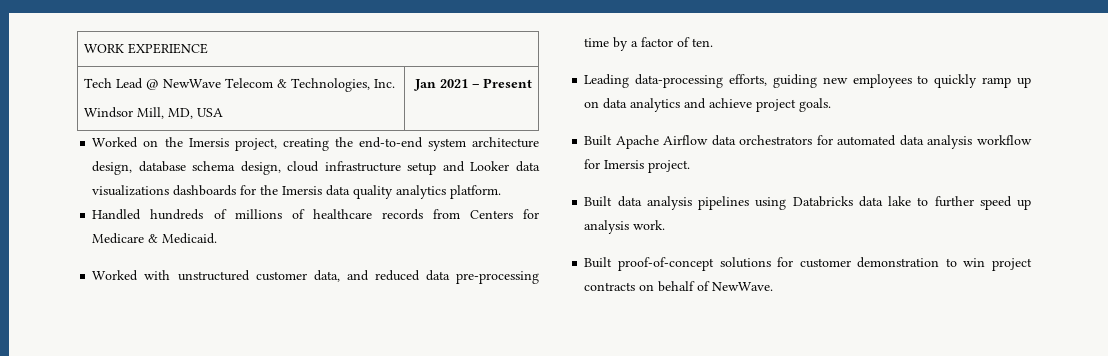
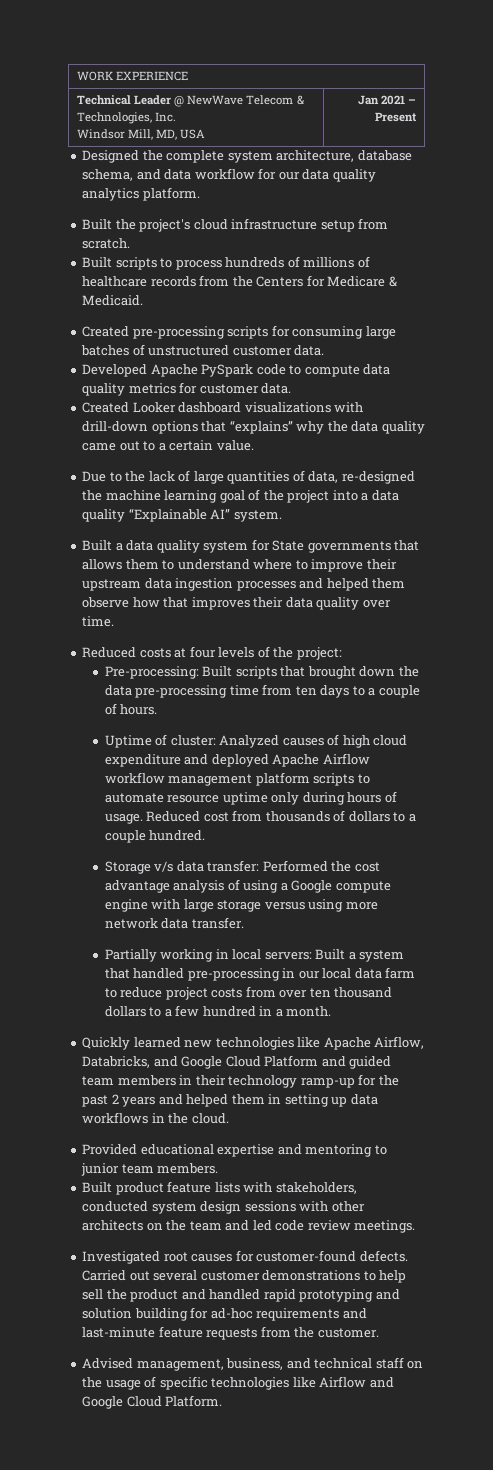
[84,78,144,89] Tech Lead -> [77,95,172,105] Technical Leader
[92,137,539,151] [92,161,541,175] [92,185,502,199] [92,209,142,220] Worked on the Imersis project, creating the end-to-end system architecture design, database schema design, cloud infrastructure setup and Looker data visualizations dashboards for the Imersis data quality analytics platform. // Handled -> [82,150,412,163] [82,168,376,182] [82,187,200,201] [82,218,389,232] [82,238,131,249] [82,257,222,270] Designed the complete system architecture, database schema, and data workflow for our data quality analytics platform. // Built the project's cloud infrastructure setup from scratch. // Built scripts to process
(460, 214) none -> [232,276,253,287] the
[92,270,539,284] [584,37,714,51] [584,74,1031,88] [584,98,832,112] [584,135,1032,149] [584,159,691,173] [584,196,1031,210] [584,220,666,234] [584,257,1032,271] [584,281,774,292] Worked with unstructured customer data, and reduced data pre-processing time by a factor of ten. // Leading data-processing efforts, guiding new employees to quickly ramp up on data analytics and achieve project goals. // Built Apache Airflow data orchestrators for automated data analysis workflow for Imersis project. // Built data analysis pipelines using Databricks data lake to further speed up analysis work. // Built proof-of-concept solutions for customer demonstration to win project contracts on behalf of NewWave. -> [82,325,396,339] [81,344,325,356] [82,364,391,377] [82,382,292,396] [82,402,364,413] [82,420,425,434] [82,440,254,451] [82,470,415,484] [82,489,399,503] [82,508,282,522] [82,539,420,553] [82,559,397,572] [82,578,406,591] [82,597,391,610] [82,616,115,627] [82,646,342,660] [104,666,419,679] [104,684,420,698] [104,703,158,715] [104,734,408,748] [104,753,370,767] [104,772,370,786] [104,791,397,805] [104,810,416,824] [104,830,206,843] [104,860,380,874] [104,879,391,893] [104,899,378,912] [104,917,244,929] [104,949,405,962] [104,967,416,981] [104,986,393,1000] [104,1005,332,1017] [82,1036,425,1050] [82,1055,392,1069] [82,1074,399,1088] [82,1094,378,1107] [82,1112,229,1124] [82,1144,387,1157] [81,1163,219,1176] [82,1181,357,1195] [82,1201,365,1214] [82,1220,416,1233] [82,1250,408,1264] [82,1270,407,1283] [82,1289,400,1302] [82,1307,367,1321] [82,1326,379,1340] [82,1357,424,1371] [82,1376,394,1390] [82,1395,223,1409] Created pre-processing scripts for consuming large batches of unstructured customer data. // Developed Apache PySpark code to compute data quality metrics for customer data. // Created Looker dashboard visualizations with drill-down options that “explains” why the data quality came out to a certain value. // Due to the lack of large quantities of data, re-designed the machine learning goal of the project into a data quality “Explainable AI” system. // Built a data quality system for State governments that allows them to understand where to improve their upstream data ingestion processes and helped them observe how that improves their data quality over time. // Reduced costs at four levels of the project: // Pre-processing: Built scripts that brought down the data pre-processing time from ten days to a couple of hours. // Uptime of cluster: Analyzed causes of high cloud expenditure and deployed Apache Airflow workflow management platform scripts to automate resource uptime only during hours of usage. Reduced cost from thousands of dollars to a couple hundred. // Storage v/s data transfer: Performed the cost advantage analysis of using a Google compute engine with large storage versus using more network data transfer. // Partially working in local servers: Built a system that handled pre-processing in our local data farm to reduce project costs from over ten thousand dollars to a few hundred in a month. // Quickly learned new technologies like Apache Airflow, Databricks, and Google Cloud Platform and guided team members in their technology ramp-up for the past 2 years and helped them in setting up data workflows in the cloud. // Provided educational expertise and mentoring to junior team members. // Built product feature lists with stakeholders, conducted system design sessions with other architects on the team and led code review meetings. // Investigated root causes for customer-found defects. Carried out several customer demonstrations to help sell the product and handled rapid prototyping and solution building for ad-hoc requirements and last-minute feature requests from the customer. // Advised management, business, and technical staff on the usage of specific technologies like Airflow and Google Cloud Platform.

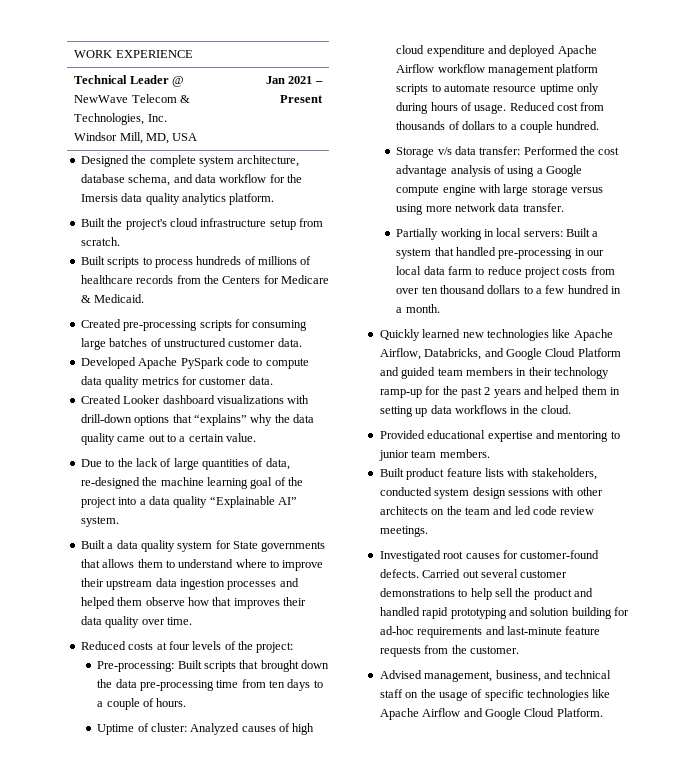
[278,172,300,180] our -> [287,174,302,183] [80,194,118,202] the Imersis
(316, 1382) none -> [379,708,419,720] Apache

